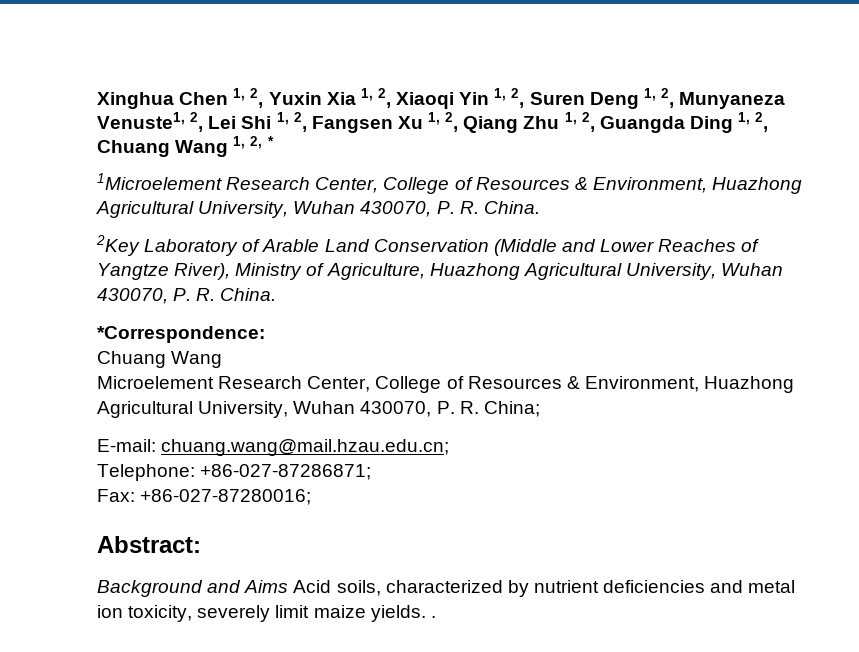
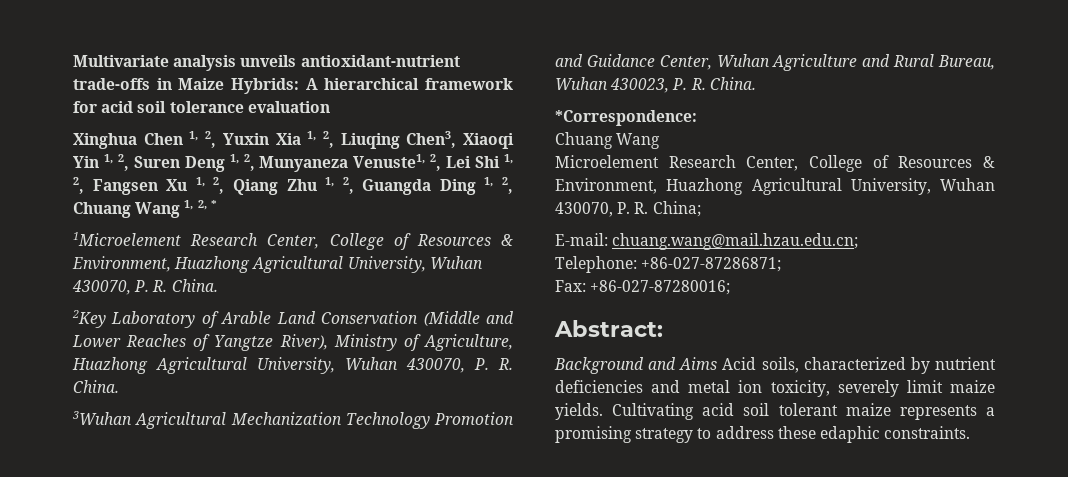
(97, 100) none -> [73,55,460,71] [73,78,513,94] [73,101,330,113] Multivariate analysis unveils antioxidant-nutrient trade-offs in Maize Hybrids: A hierarchical framework for acid soil tolerance evaluation //
(391, 98) none -> [340,131,457,149] Liuqing Chen3,
(277, 294) none -> [72,411,514,429] [555,54,995,71] [555,77,756,93] // 3Wuhan Agricultural Mechanization Technology Promotion and Guidance Center, Wuhan Agriculture and Rural Bureau, Wuhan 430023, P. R. China.
[430,616,436,618] . -> [612,403,995,420] [555,426,971,443] Cultivating acid soil tolerant maize represents a promising strategy to address these edaphic constraints.

